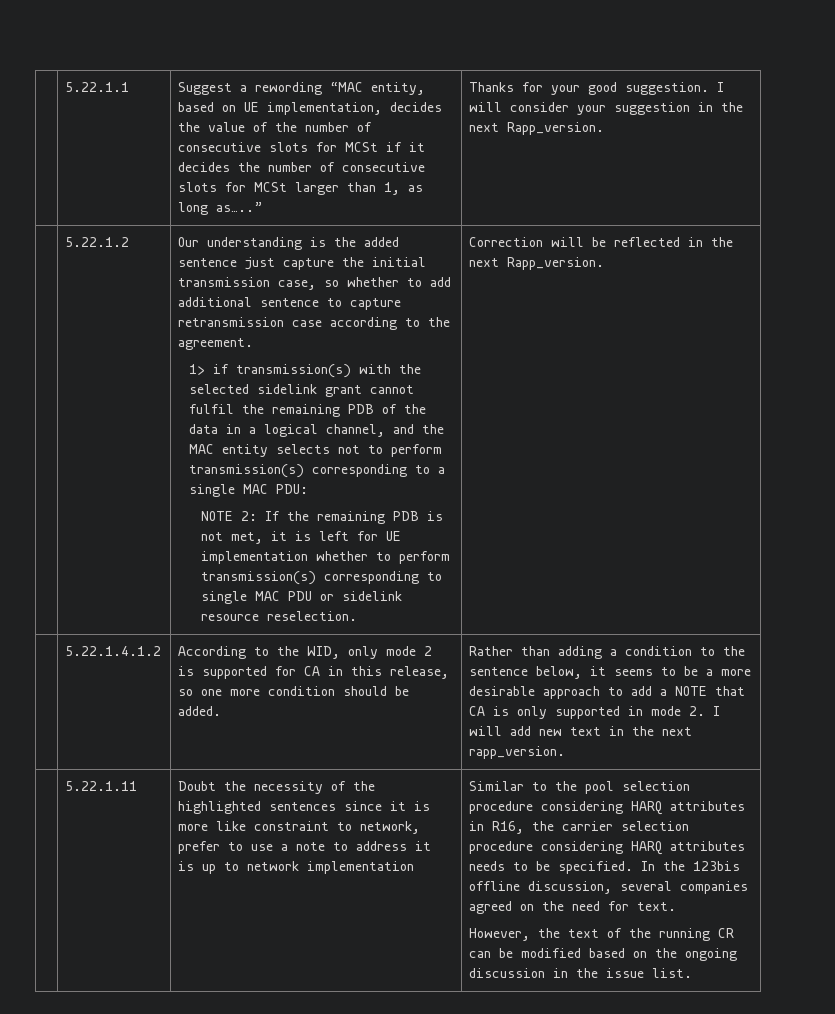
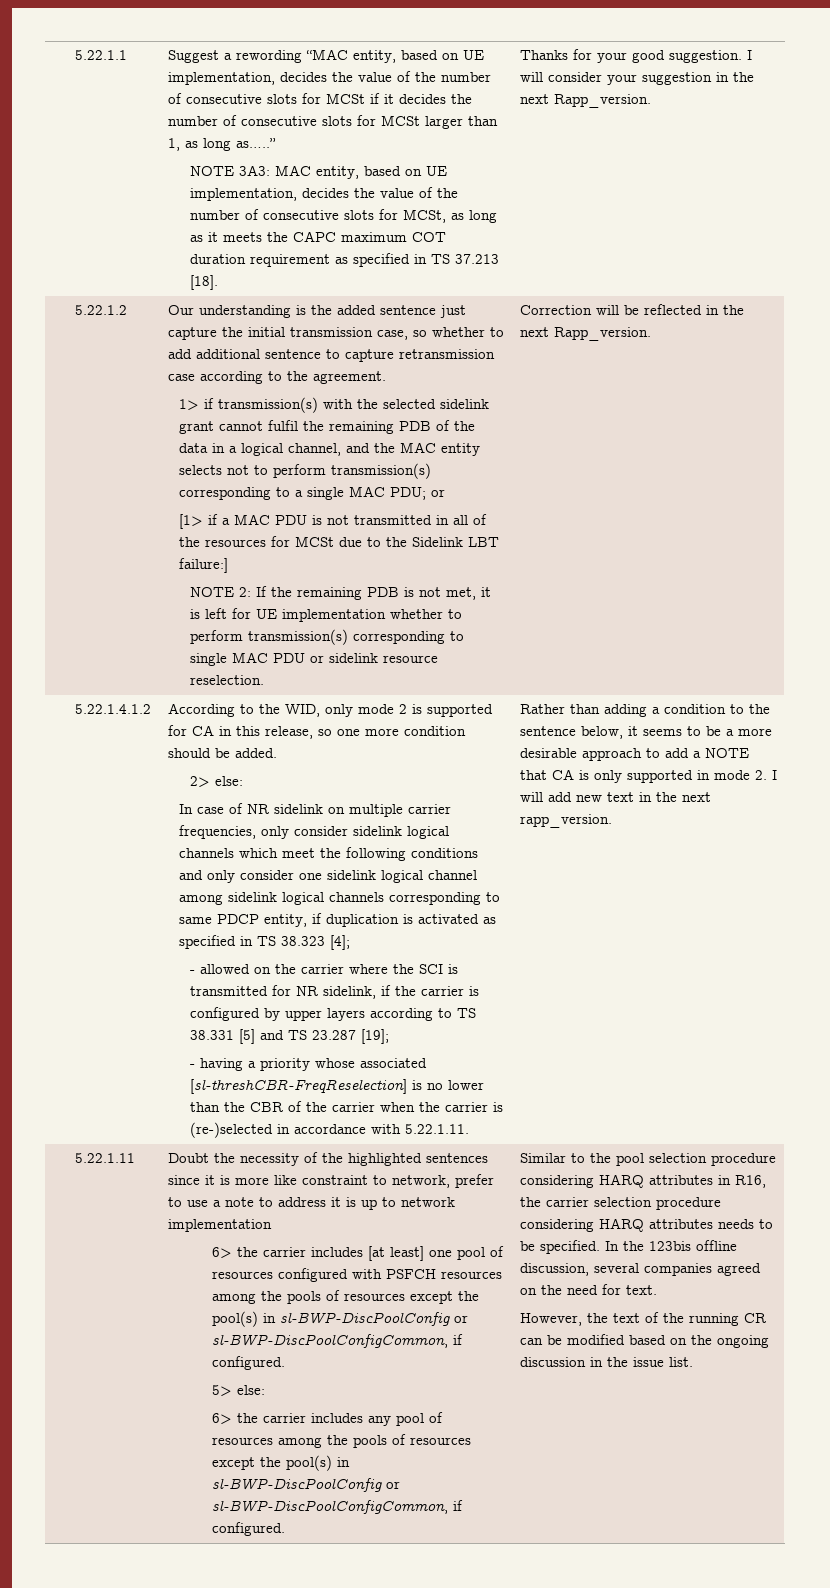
(263, 207) none -> [189,165,447,179] [189,187,458,201] [189,209,497,223] [189,231,446,242] [189,253,499,267] [189,275,218,290] // NOTE 3A3: MAC entity, based on UE implementation, decides the value of the number of consecutive slots for MCSt, as long as it meets the CAPC maximum COT duration requirement as specified in TS 37.213 [18].
[276,484,309,494] PDU: -> [389,487,445,500] [178,514,487,529] [178,536,499,547] [178,558,228,573] PDU; or // [1> if a MAC PDU is not transmitted in all of the resources for MCSt due to the Sidelink LBT failure:]
(221, 711) none -> [189,776,243,787] [178,803,451,817] [178,825,449,839] [178,847,478,861] [178,870,477,883] [178,892,500,905] [178,913,496,927] [178,935,350,950] [189,964,458,974] [189,985,479,999] [189,1007,476,1021] [189,1029,389,1044] [189,1058,427,1071] [189,1079,484,1094] [189,1101,503,1112] [189,1122,469,1138] // 2> else: // In case of NR sidelink on multiple carrier frequencies, only consider sidelink logical channels which meet the following conditions and only consider one sidelink logical channel among sidelink logical channels corresponding to same PDCP entity, if duplication is activated as specified in TS 38.323 [4]; // - allowed on the carrier where the SCI is transmitted for NR sidelink, if the carrier is configured by upper layers according to TS 38.331 [5] and TS 23.287 [19]; // - having a priority whose associated [sl-threshCBR-FreqReselection] is no lower than the CBR of the carrier when the carrier is (re-)selected in accordance with 5.22.1.11.
(414, 867) none -> [212,1246,505,1261] [212,1268,503,1282] [212,1290,480,1304] [212,1311,469,1327] [212,1334,464,1348] [212,1356,286,1370] [212,1385,266,1396] [212,1412,444,1426] [212,1434,472,1448] [212,1455,351,1471] [212,1478,401,1492] [212,1500,464,1514] [212,1522,286,1536] // 6> the carrier includes [at least] one pool of resources configured with PSFCH resources among the pools of resources except the pool(s) in sl-BWP-DiscPoolConfig or sl-BWP-DiscPoolConfigCommon, if configured. // 5> else: // 6> the carrier includes any pool of resources among the pools of resources except the pool(s) in sl-BWP-DiscPoolConfig or sl-BWP-DiscPoolConfigCommon, if configured.

